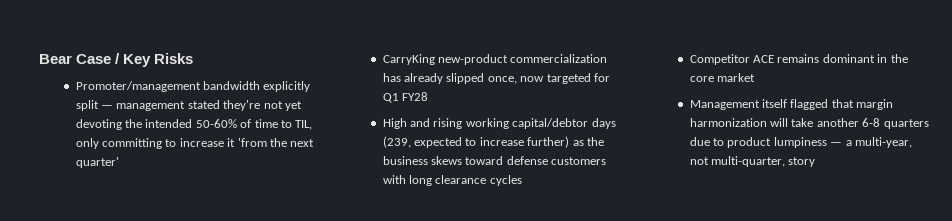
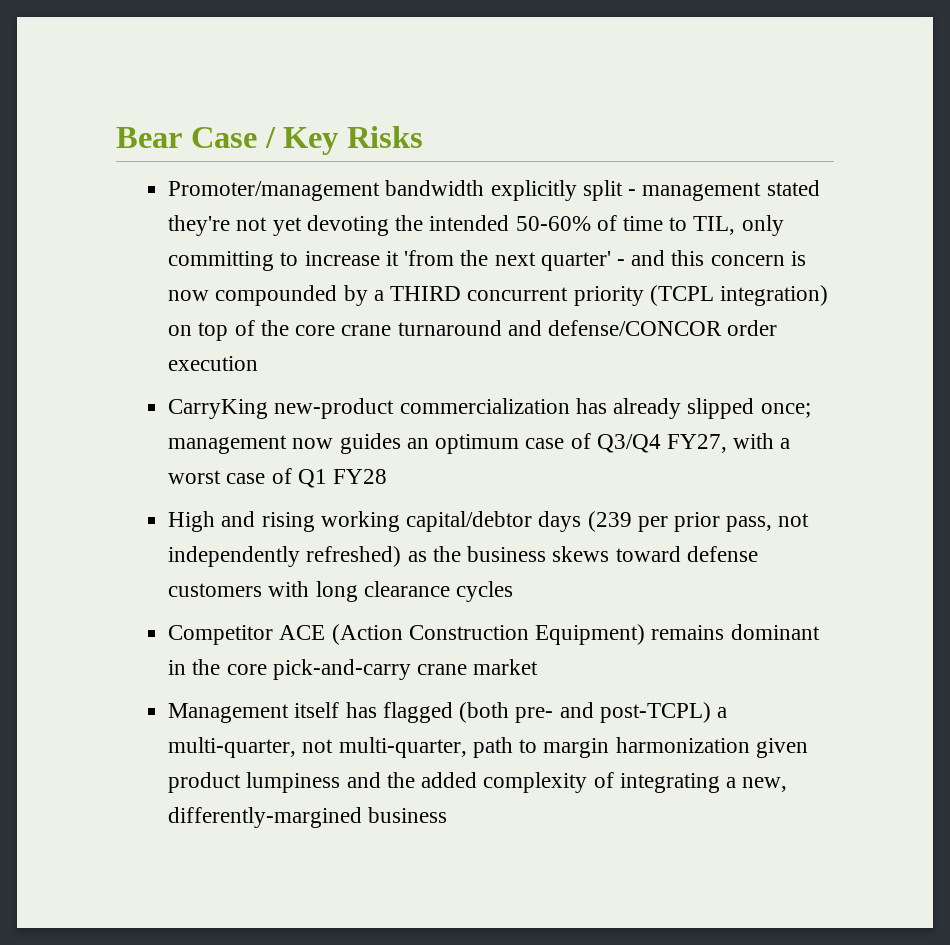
[101,105,114,109] — -> [628,189,637,196] -
(119, 162) none -> [616,250,806,266] [168,285,828,306] [168,320,778,341] [168,356,259,371] - and this concern is now compounded by a THIRD concurrent priority (TCPL integration) on top of the core crane turnaround and defense/CONCOR order execution
[487,73,610,84] once, now targeted for -> [760,403,811,418] [168,433,791,454] [168,468,292,484] once; management now guides an optimum case of Q3/Q4 FY27, with a worst case of
[382,136,570,148] (239, expected to increase further) -> [587,511,810,532] [168,546,402,567] (239 per prior pass, not independently refreshed)
(775, 59) none -> [331,624,646,645] (Action Construction Equipment)
(714, 79) none -> [272,659,468,680] pick-and-carry crane
[790,99,894,110] [689,118,929,129] [689,137,912,148] [689,156,816,167] flagged that margin harmonization will take another 6-8 quarters due to product lumpiness — a multi-year, not multi-quarter, story -> [345,702,727,723] [168,737,808,758] [168,772,788,793] [168,807,448,828] has flagged (both pre- and post-TCPL) a multi-quarter, not multi-quarter, path to margin harmonization given product lumpiness and the added complexity of integrating a new, differently-margined business

